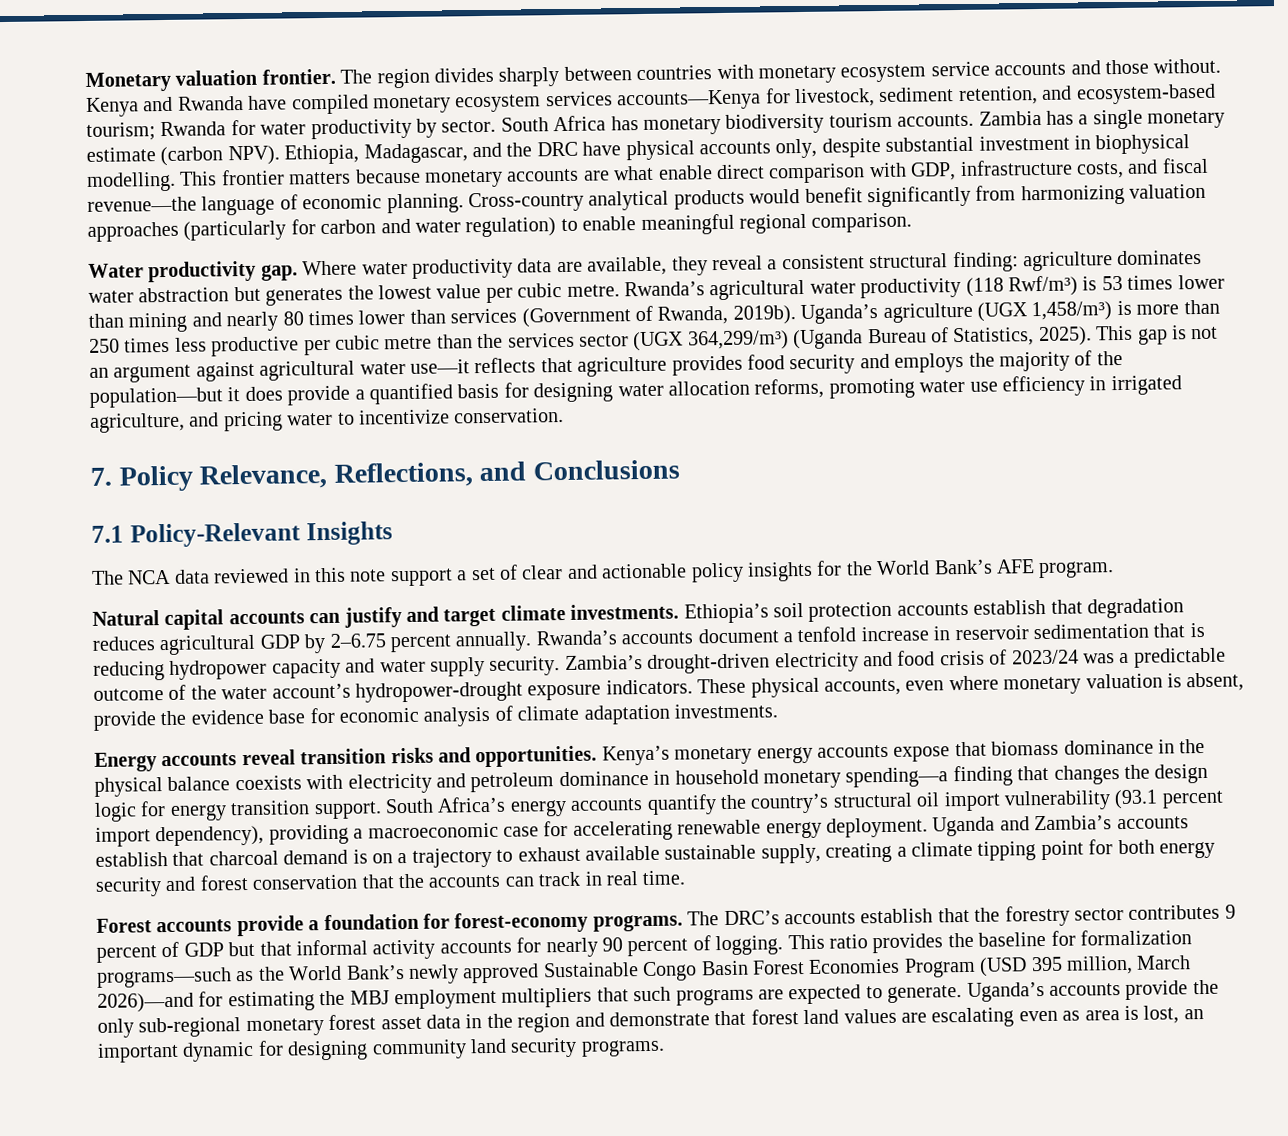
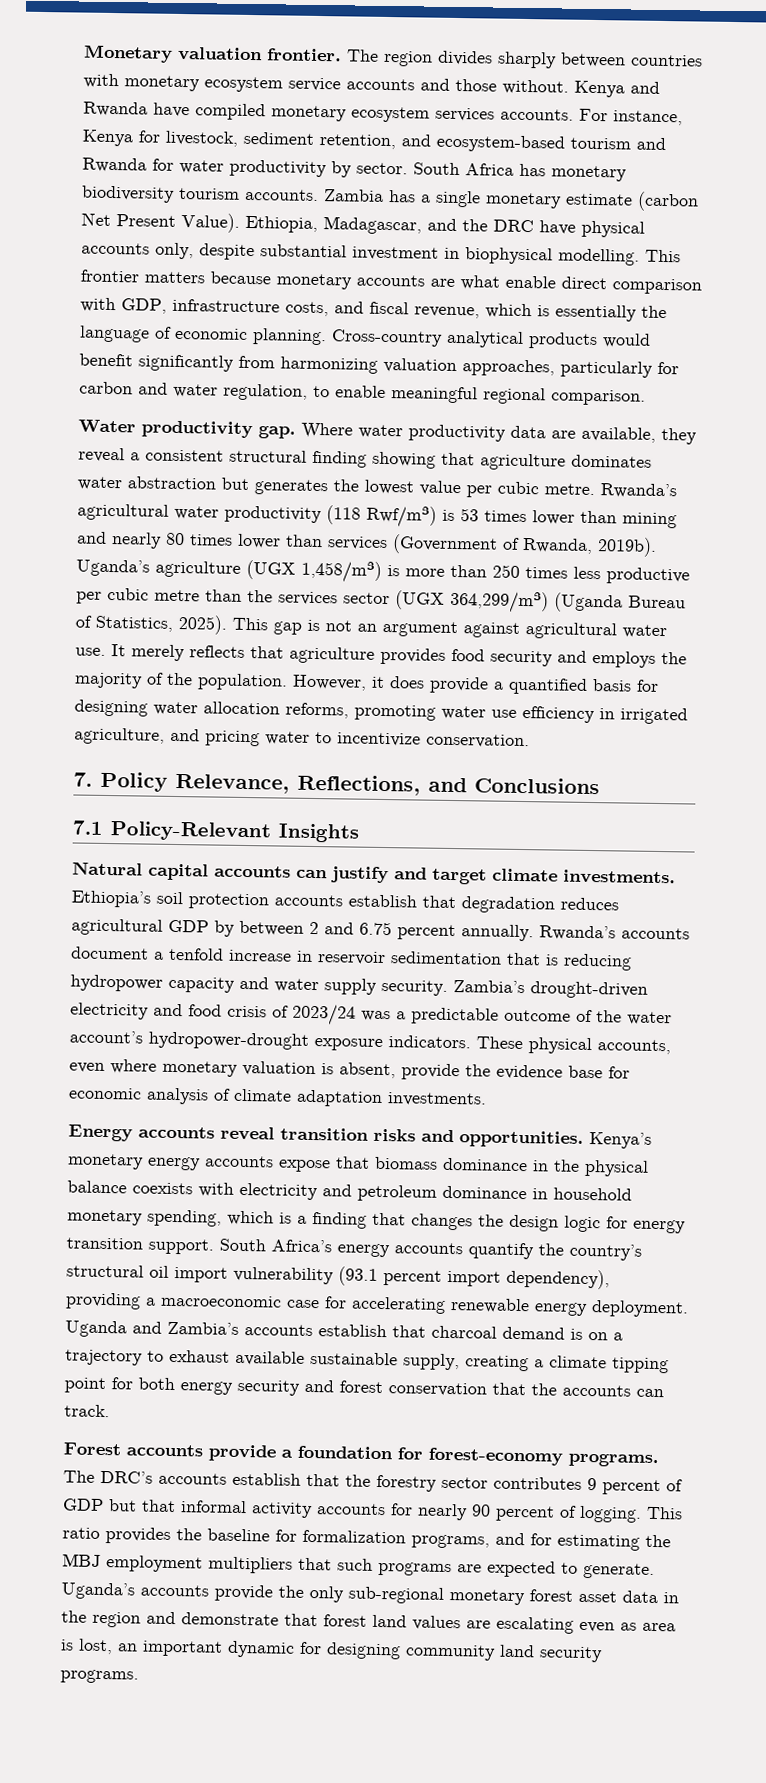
[617,89,762,111] accounts—Kenya -> [500,108,683,126] [82,129,134,147] accounts. For instance, Kenya
[86,122,156,141] tourism; -> [570,137,666,151] tourism and
[227,145,280,166] NPV). -> [81,212,240,233] Net Present Value).
[87,196,197,212] revenue—the -> [414,303,667,322] revenue, which is essentially the
[87,220,287,242] approaches (particularly -> [462,359,653,378] approaches, particularly
[465,217,557,238] regulation) -> [223,383,308,401] regulation,
[952,251,1019,273] finding: -> [312,450,475,469] finding showing that
[410,359,470,374] use—it -> [75,644,185,662] use. It merely
[89,387,223,408] population—but -> [197,673,367,691] population. However,
[91,559,1115,587] // The NCA data reviewed in this note support a set of clear and actionable policy insights for the World Bank’s AFE program. -> (359, 833) none
[329,633,386,648] 2–6.75 -> [239,920,392,936] between 2 and 6.75
[845,767,949,788] spending—a -> [147,1209,307,1227] spending, which is a
[538,870,686,887] track in real time. -> [64,1404,110,1418] track.
[96,955,1192,988] [97,992,194,1013] programs—such as the World Bank’s newly approved Sustainable Congo Basin Forest Economies Program (USD 395 million, March 2026)—and -> [411,1532,525,1549] programs, and

